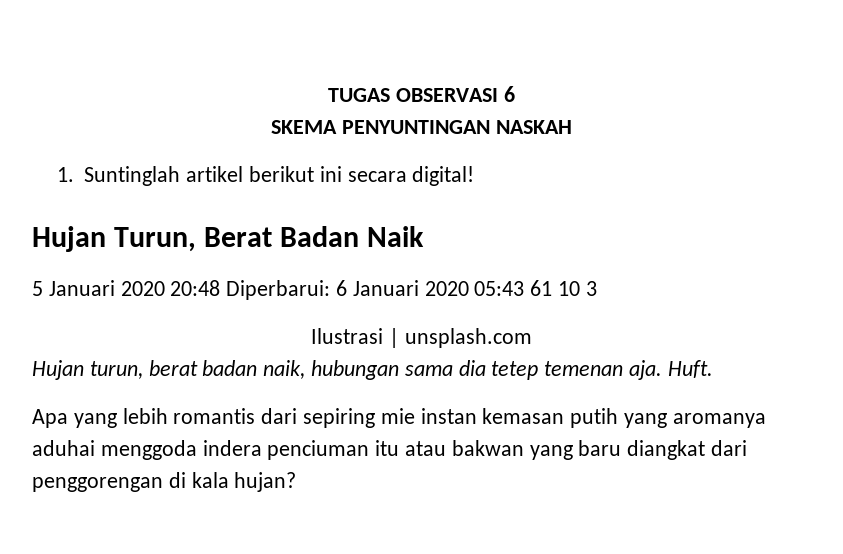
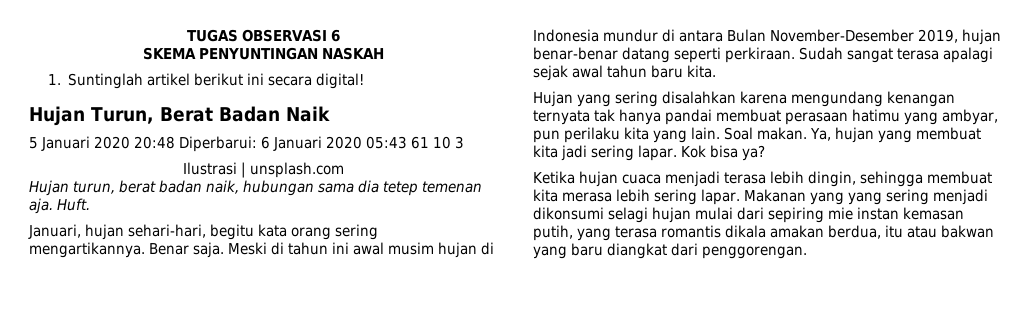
[32,408,256,428] Apa yang lebih romantis -> [28,224,378,240] [29,242,494,258] [533,29,1001,45] [533,47,993,63] [533,65,716,81] [533,91,955,107] [533,109,998,125] [533,127,981,143] [533,145,765,161] [533,171,992,187] [533,189,988,205] [533,207,733,223] Januari, hujan sehari-hari, begitu kata orang sering mengartikannya. Benar saja. Meski di tahun ini awal musim hujan di Indonesia mundur di antara Bulan November-Desember 2019, hujan benar-benar datang seperti perkiraan. Sudah sangat terasa apalagi sejak awal tahun baru kita. // Hujan yang sering disalahkan karena mengundang kenangan ternyata tak hanya pandai membuat perasaan hatimu yang ambyar, pun perilaku kita yang lain. Soal makan. Ya, hujan yang membuat kita jadi sering lapar. Kok bisa ya? // Ketika hujan cuaca menjadi terasa lebih dingin, sehingga membuat kita merasa lebih sering lapar. Makanan yang yang sering menjadi dikonsumi selagi hujan mulai
[570,408,766,428] [32,440,370,460] putih yang aromanya aduhai menggoda indera penciuman -> [533,225,881,241] putih, yang terasa romantis dikala amakan berdua,
[32,472,297,492] penggorengan di kala hujan? -> [702,246,807,259] penggorengan.

